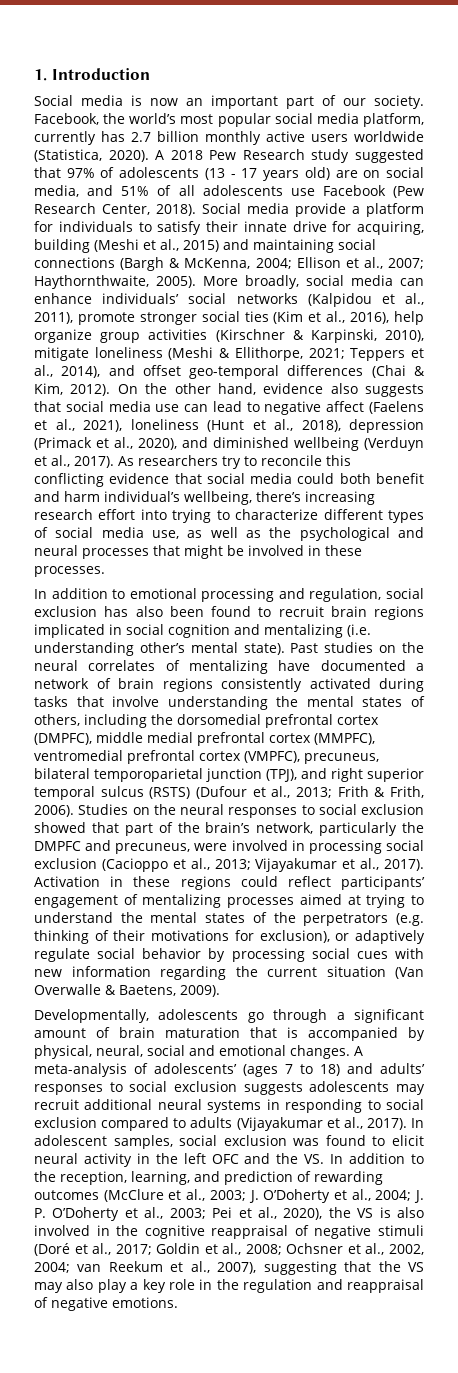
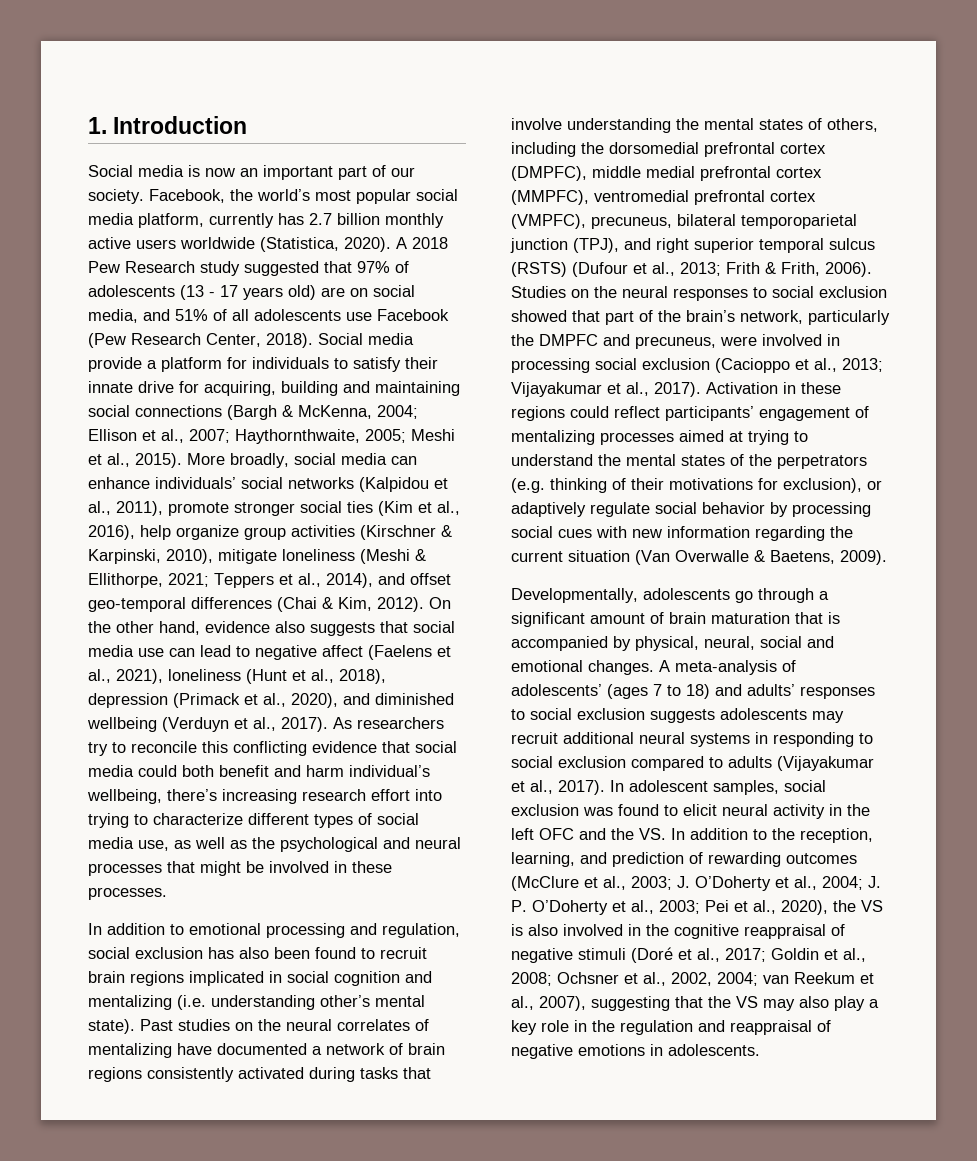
[94,239,219,252] (Meshi et al., 2015) -> (338, 388) none
[156,276,196,288] 2005). -> [365,429,455,443] [88,453,182,468] 2005; Meshi et al., 2015).
[112,1297,178,1308] emotions. -> [578,1044,760,1056] emotions in adolescents.

